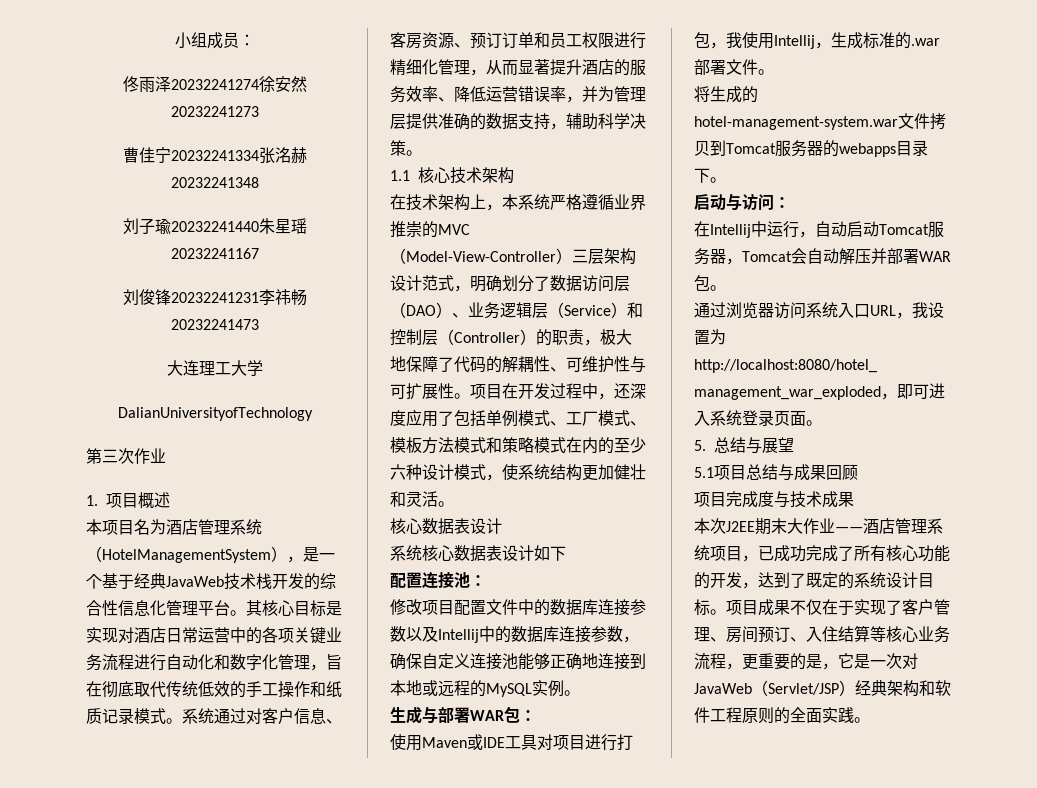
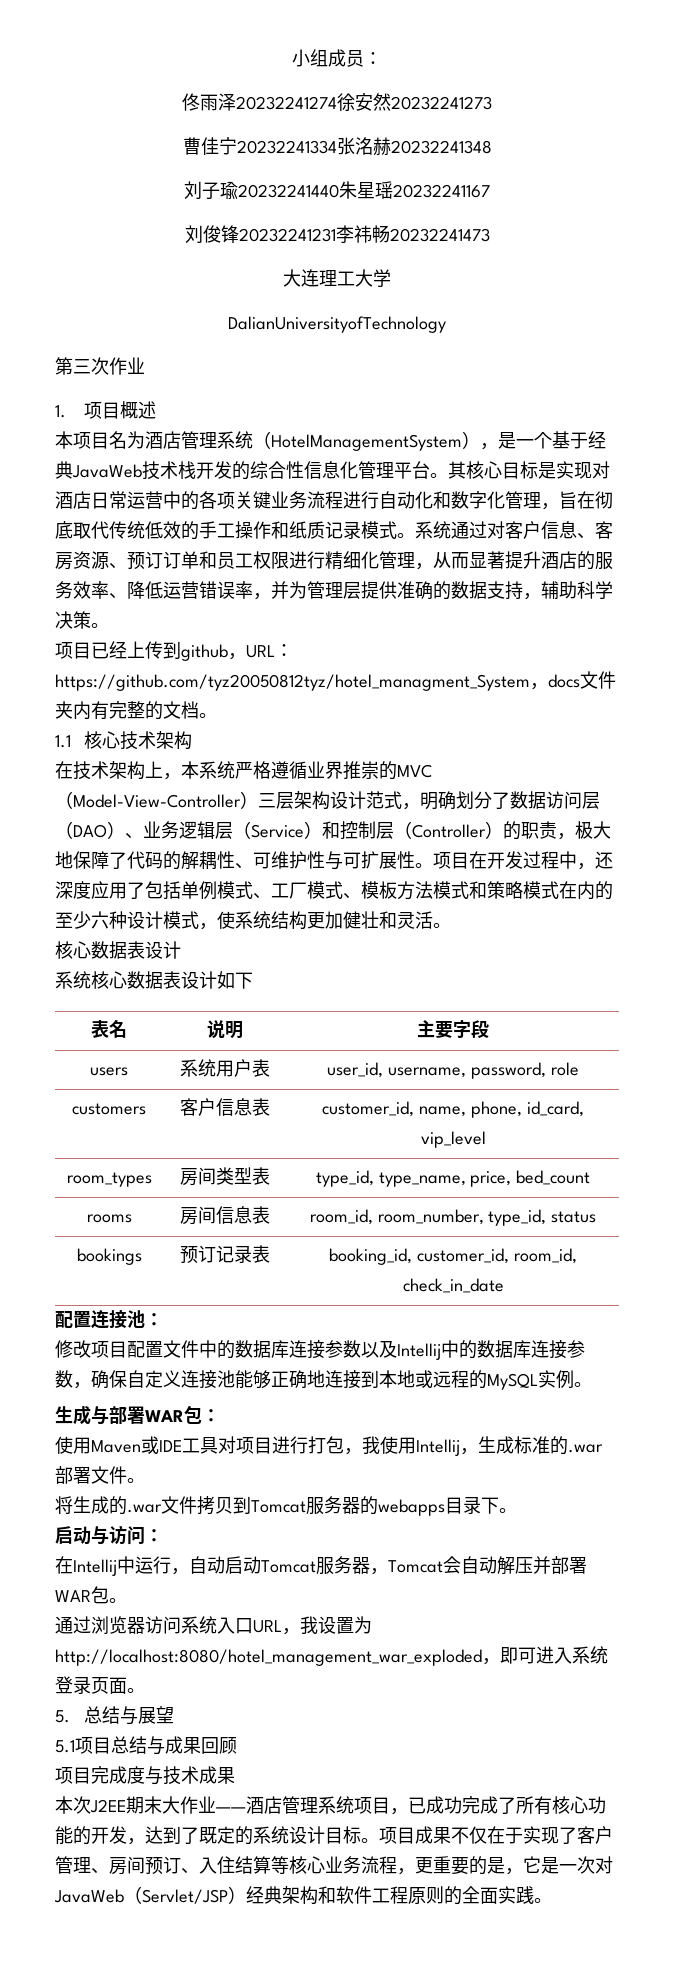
(422, 153) none -> [55,641,293,661] [55,671,616,691] [55,701,217,720] // 项目已经上传到github，URL：https://github.com/tyz20050812tyz/hotel_managment_System，docs文件夹内有完整的文档。
(566, 553) none -> [91,1020,127,1038] [207,1020,243,1039] [417,1020,489,1038] [90,1067,128,1076] [180,1059,270,1077] [327,1062,579,1079] [72,1103,146,1115] [180,1098,270,1116] [322,1101,584,1118] [420,1131,486,1148] [66,1172,152,1187] [180,1167,270,1186] [315,1170,591,1187] [86,1214,132,1223] [180,1206,270,1225] [309,1209,597,1226] [76,1248,142,1265] [180,1245,270,1264] [329,1248,577,1265] [402,1278,504,1293] // 表名 | 说明 | 主要字段 // users | 系统用户表 | user_id, username, password, role // customers | 客户信息表 | customer_id, name, phone, id_card, vip_level // room_types | 房间类型表 | type_id, type_name, price, bed_count // rooms | 房间信息表 | room_id, room_number, type_id, status // bookings | 预订记录表 | booking_id, customer_id, room_id, check_in_date
[694,116,898,130] hotel-management-system.war -> [127,1504,162,1513] .war

